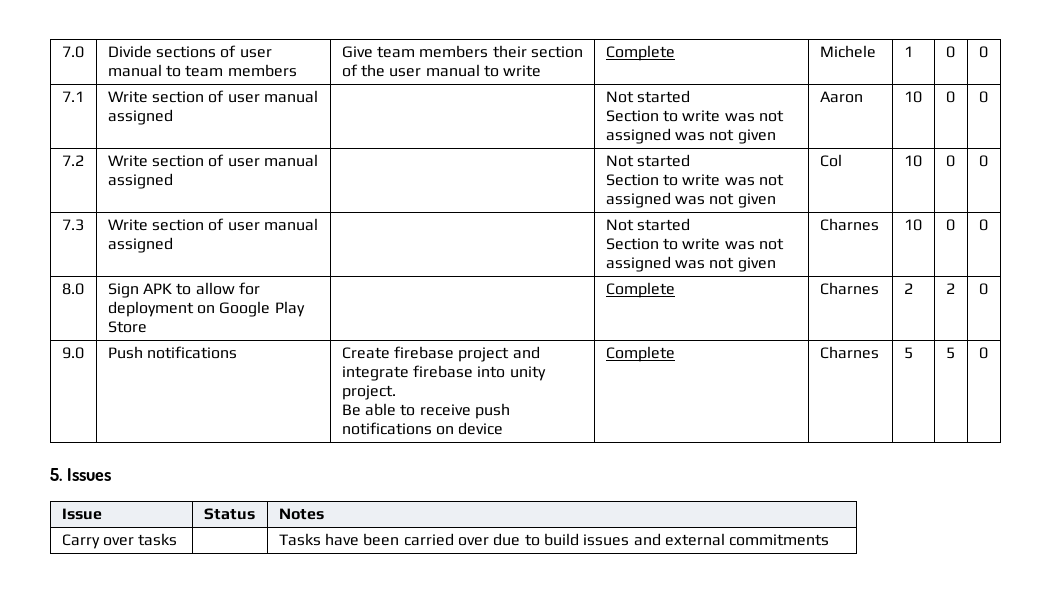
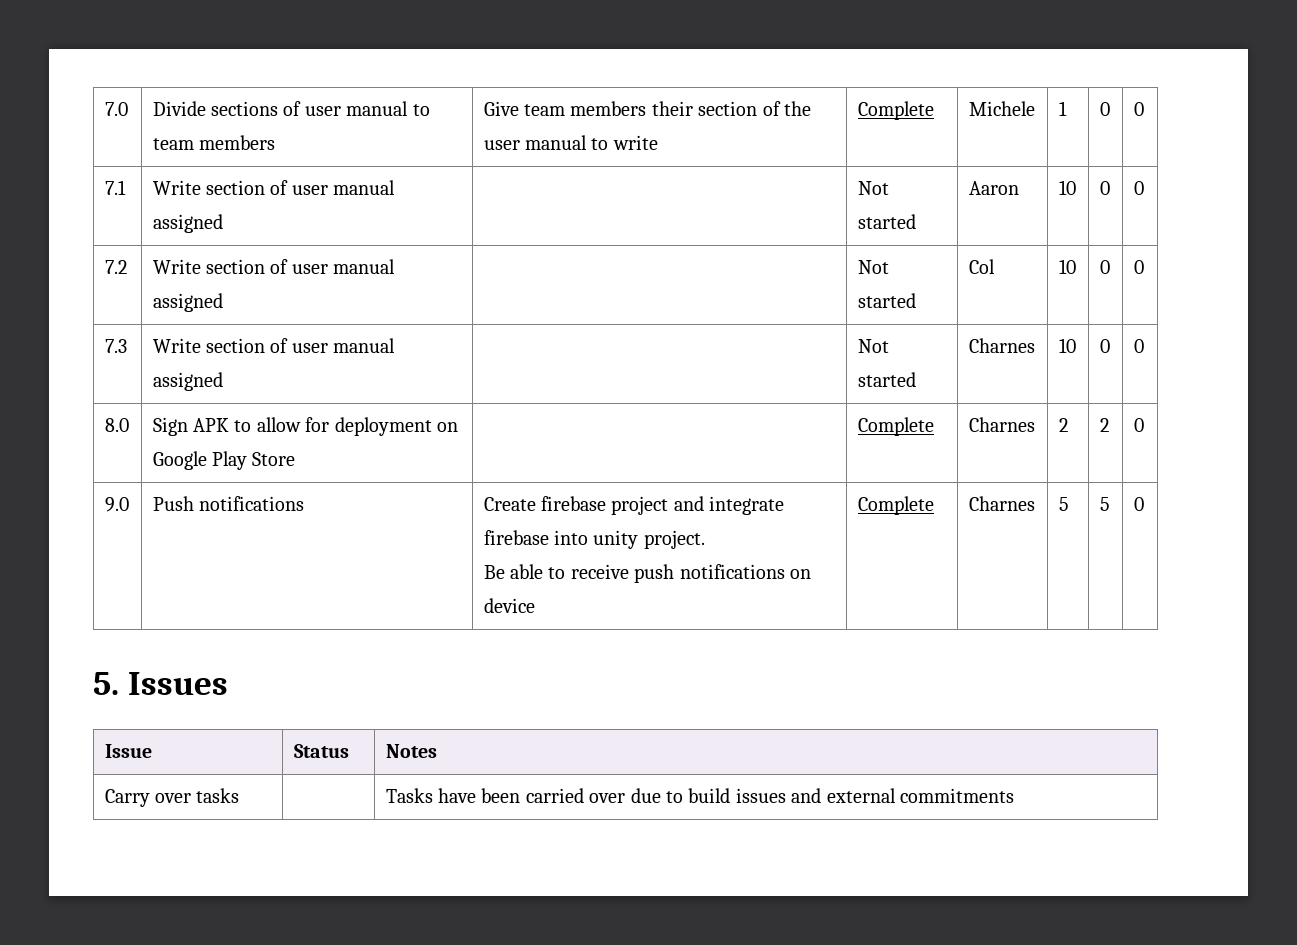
[605,110,784,122] [605,128,776,144] // Section to write was not assigned was not given -> (916, 221) none
[605,174,784,186] [605,192,776,208] // Section to write was not assigned was not given -> (916, 300) none
[605,238,784,250] [605,256,776,272] // Section to write was not assigned was not given -> (916, 379) none

